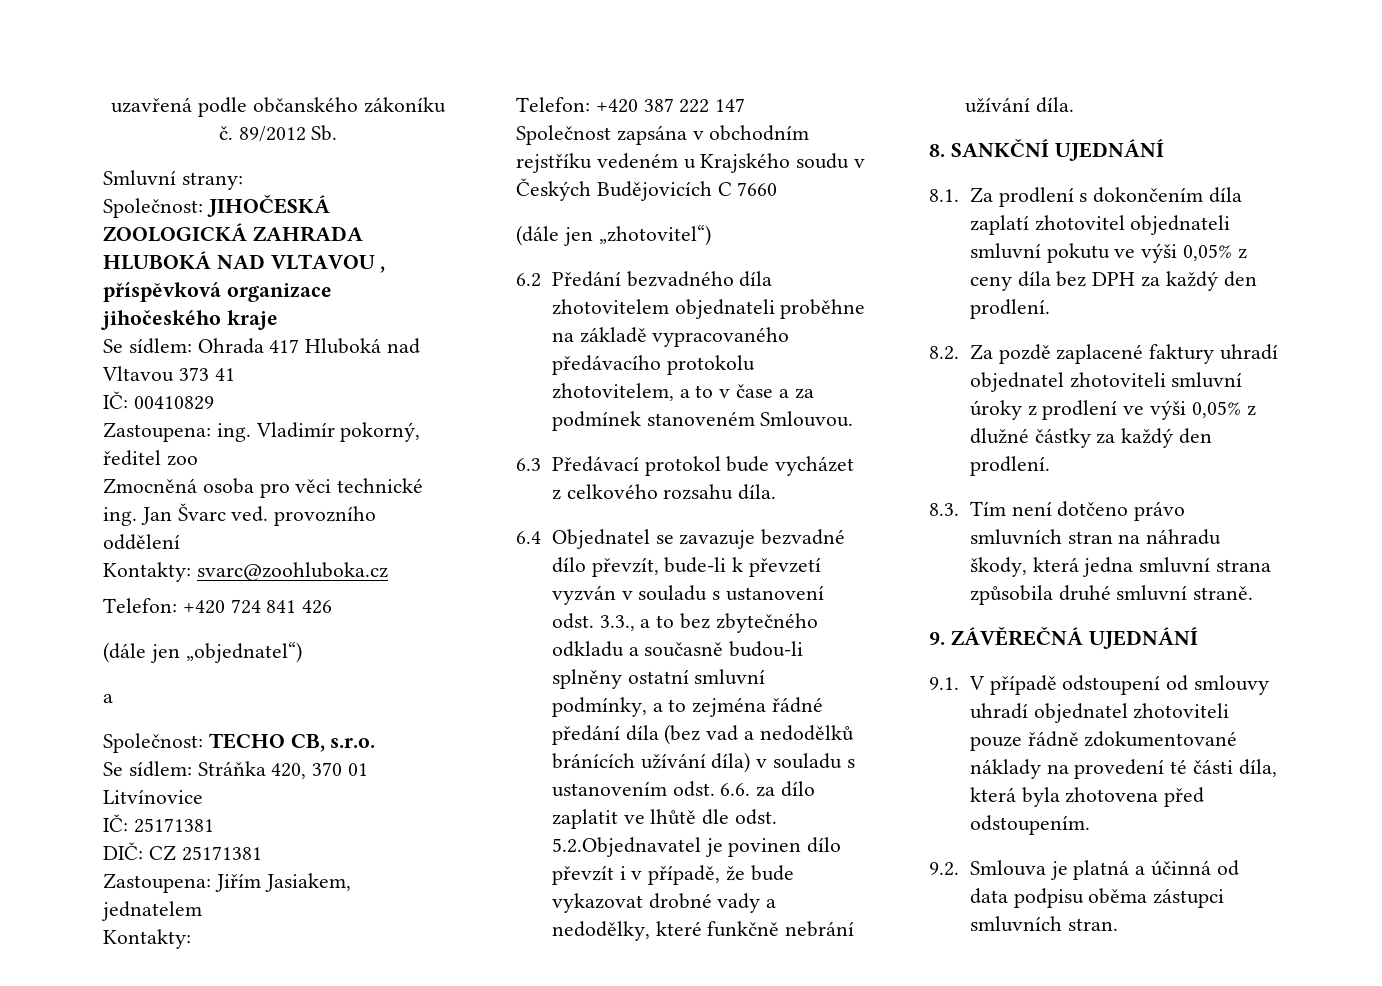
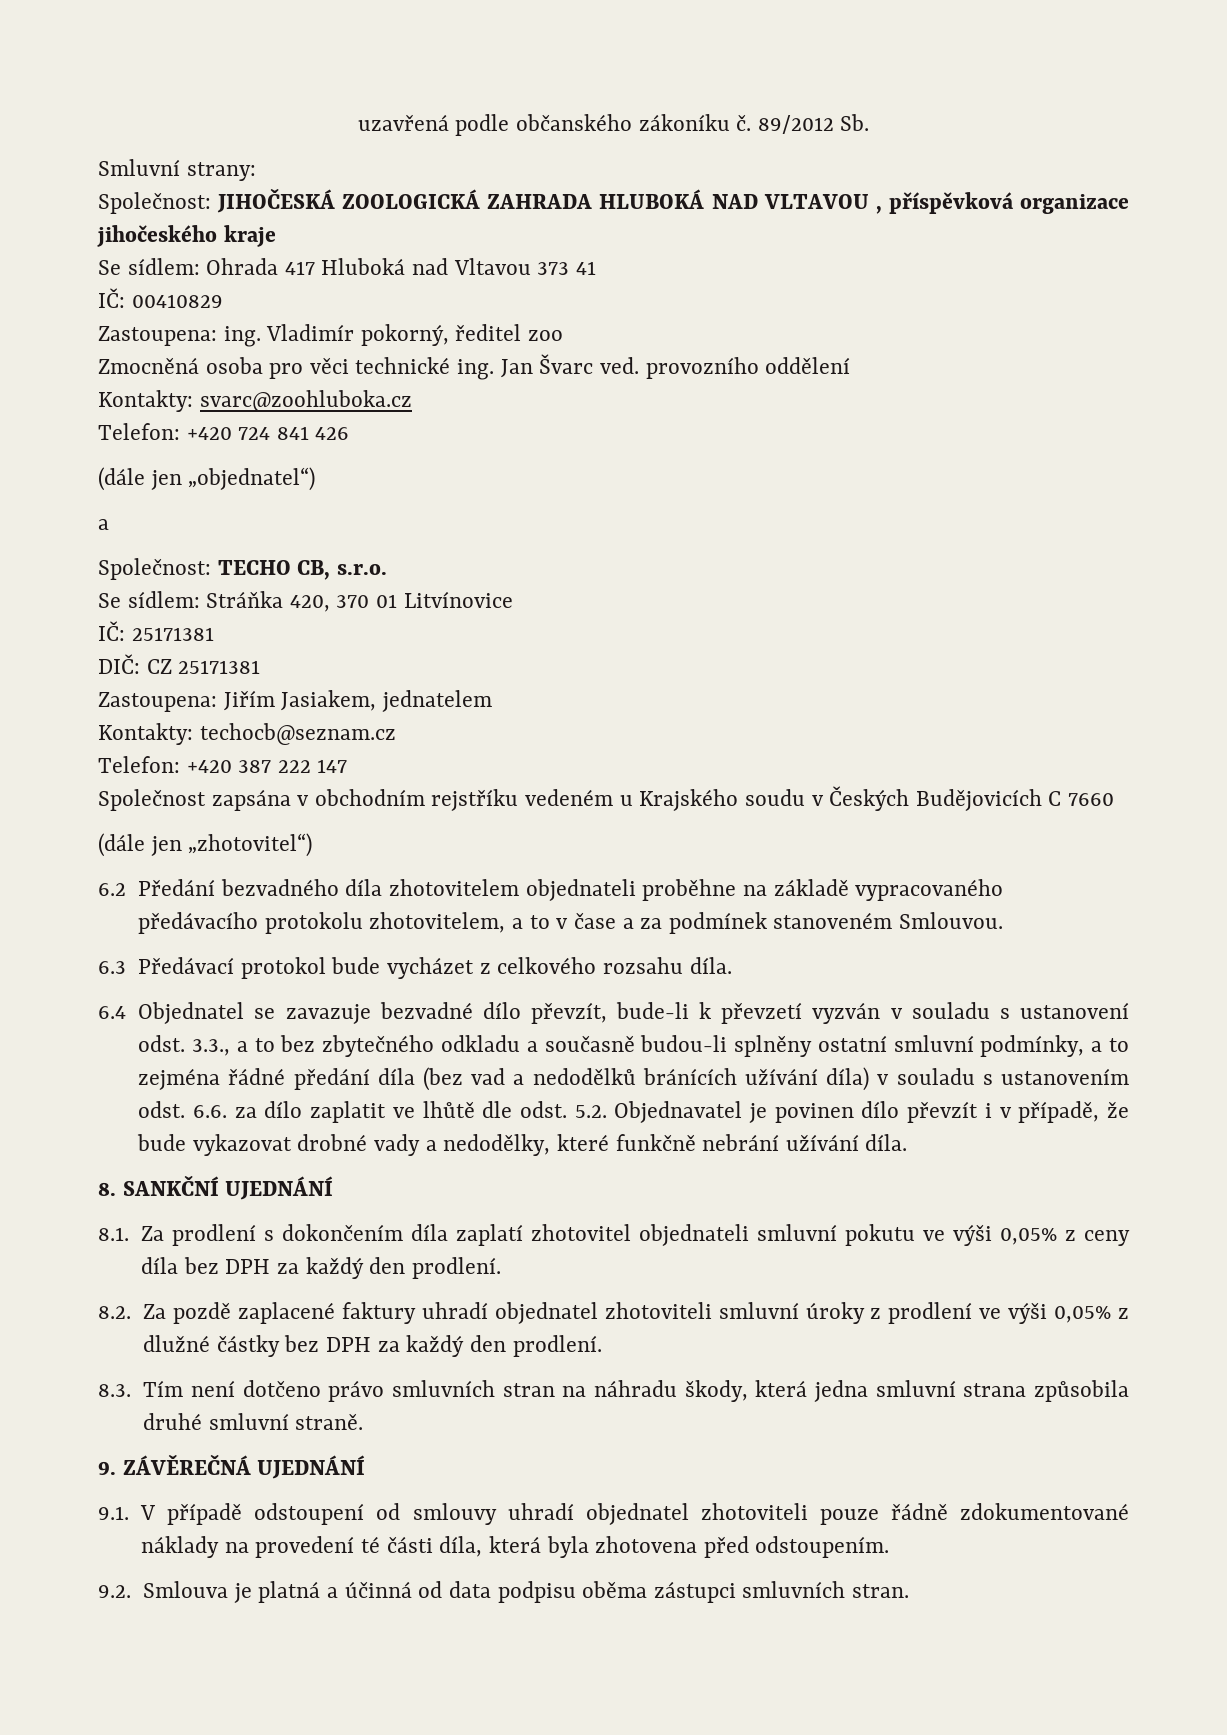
(191, 939) none -> [199,723,396,745] techocb@seznam.cz
[551,837,701,857] 5.2.Objednavatel -> [574,1101,743,1123] 5.2. Objednavatel
(1091, 438) none -> [284,1335,372,1352] bez DPH

